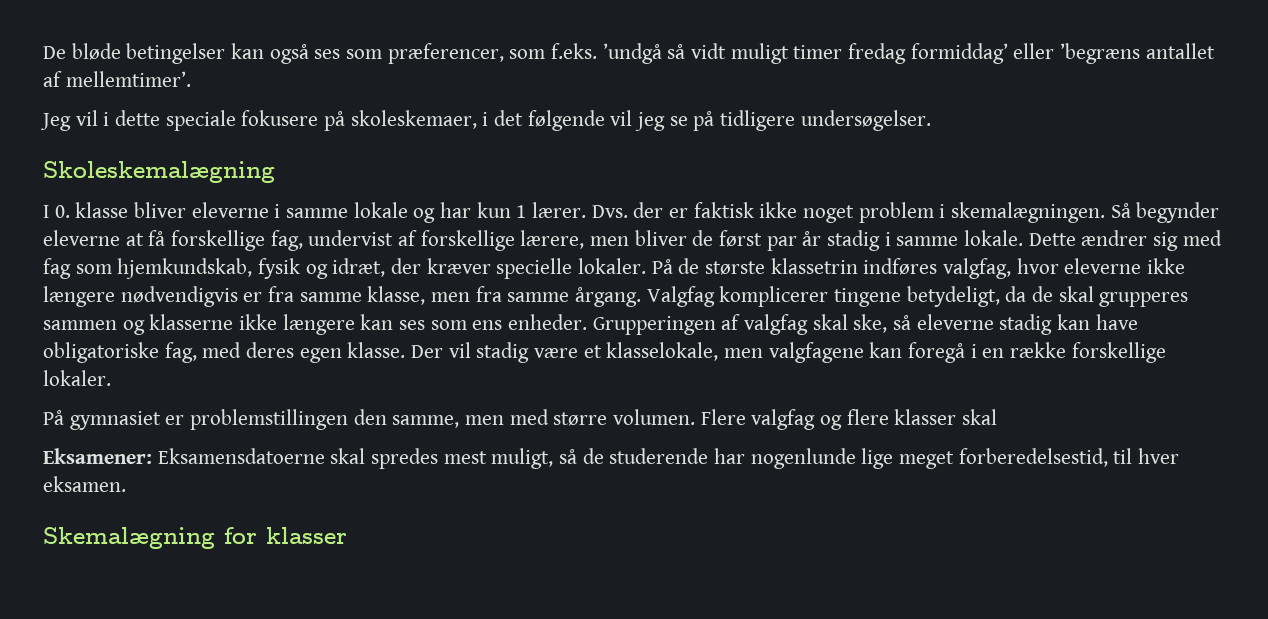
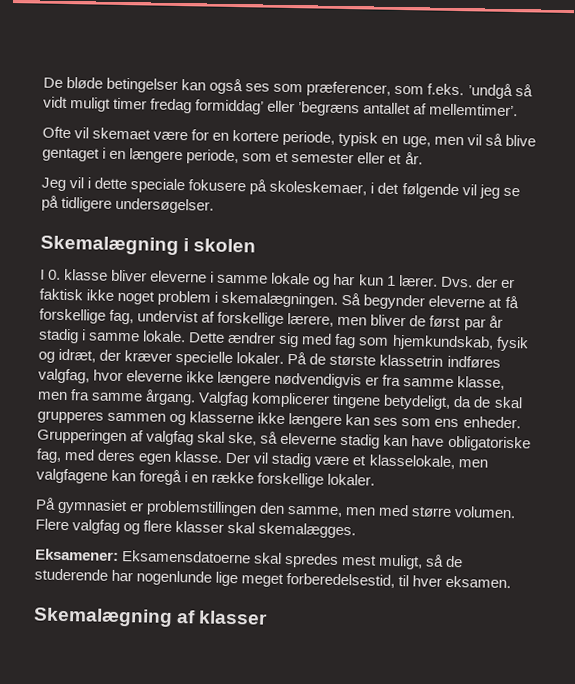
(191, 79) none -> [42,126,536,148] [42,147,423,165] // Ofte vil skemaet være for en kortere periode, typisk en uge, men vil så blive gentaget i en længere periode, som et semester eller et år.
[43,161,275,183] Skoleskemalægning -> [40,235,257,256] Skemalægning i skolen
(998, 417) none -> [258,522,357,539] skemalægges.
[224,527,257,544] for -> [176,610,197,624] af

